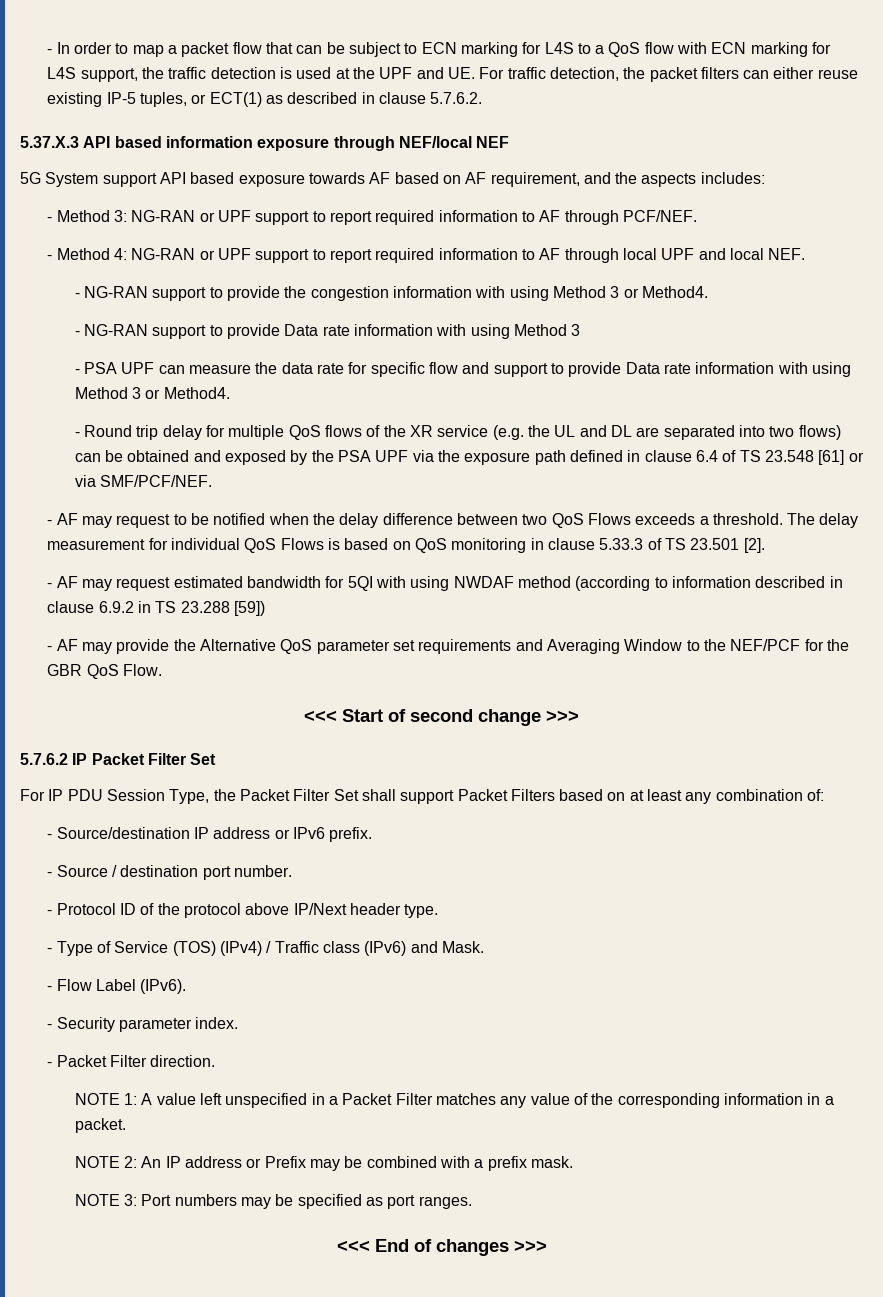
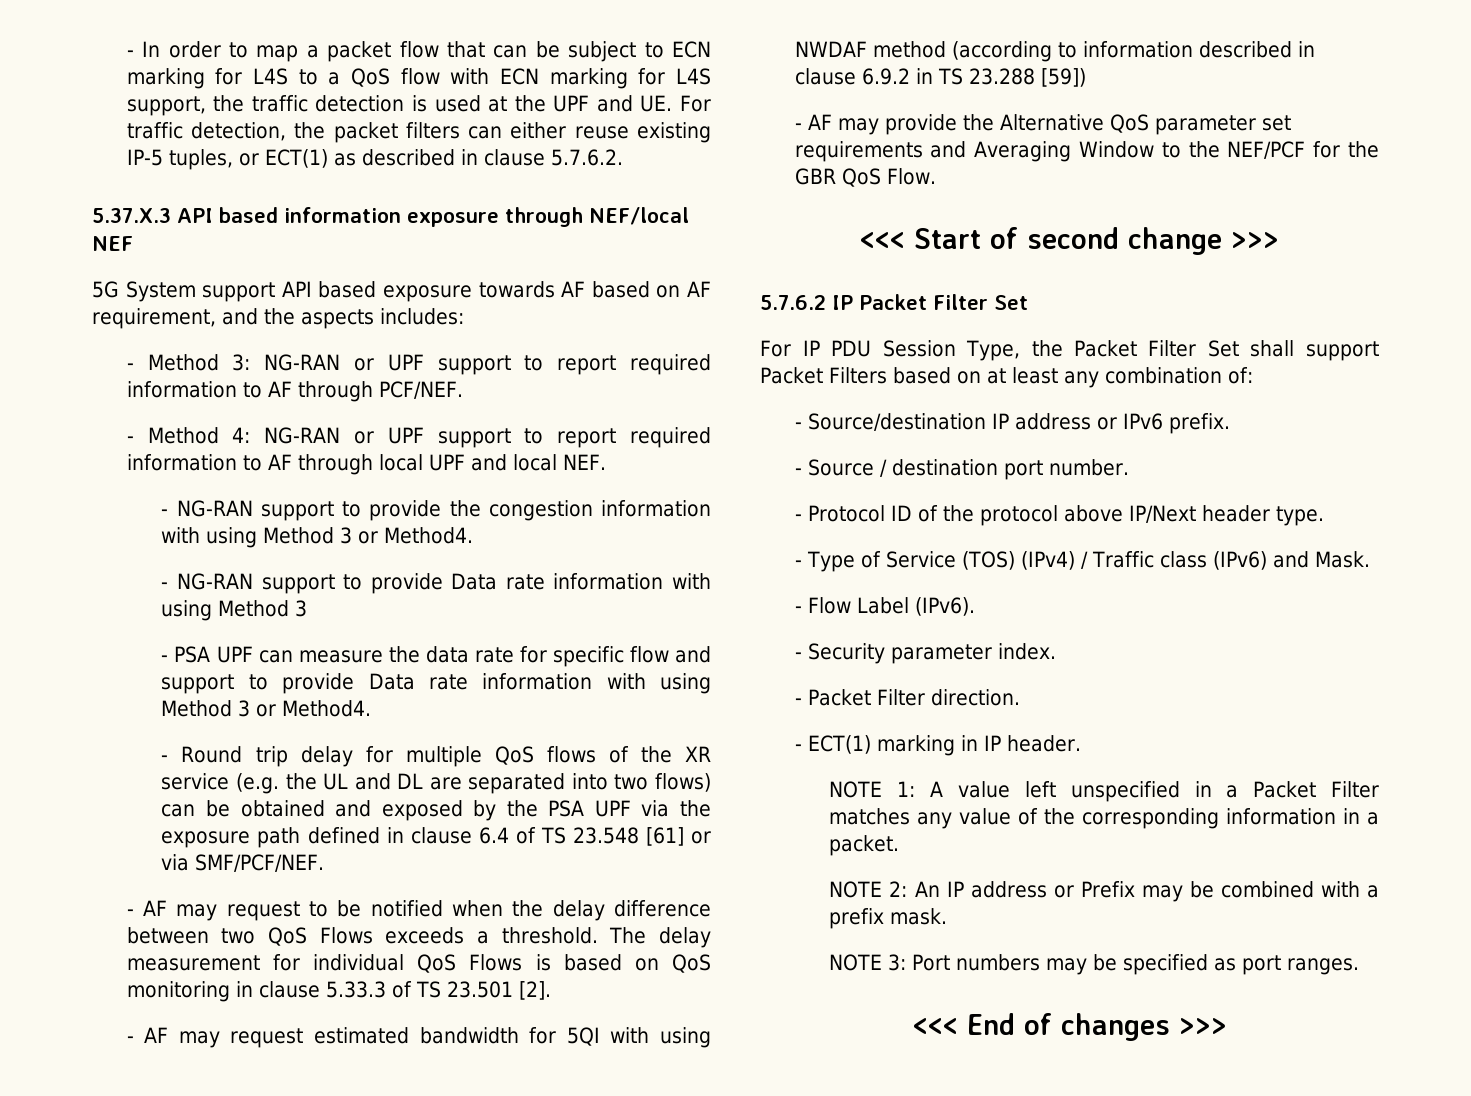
(216, 1061) none -> [794,735,1081,756] // - ECT(1) marking in IP header.

